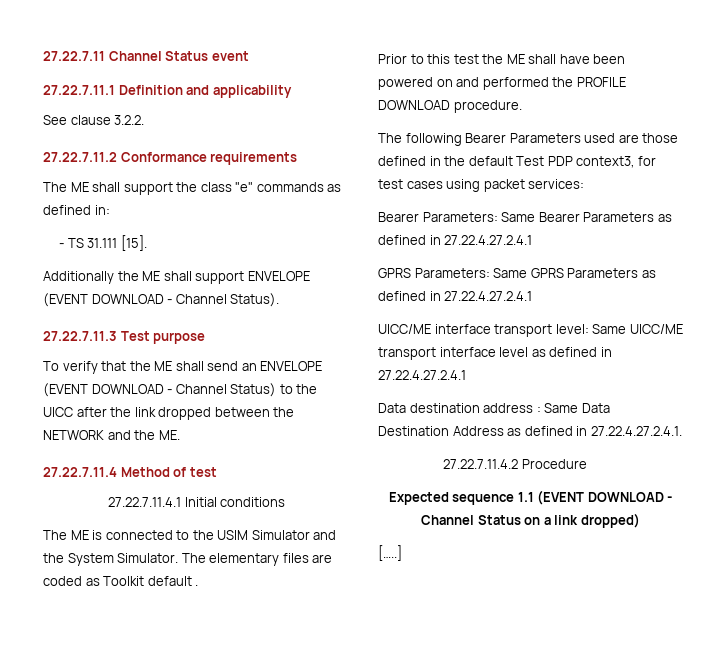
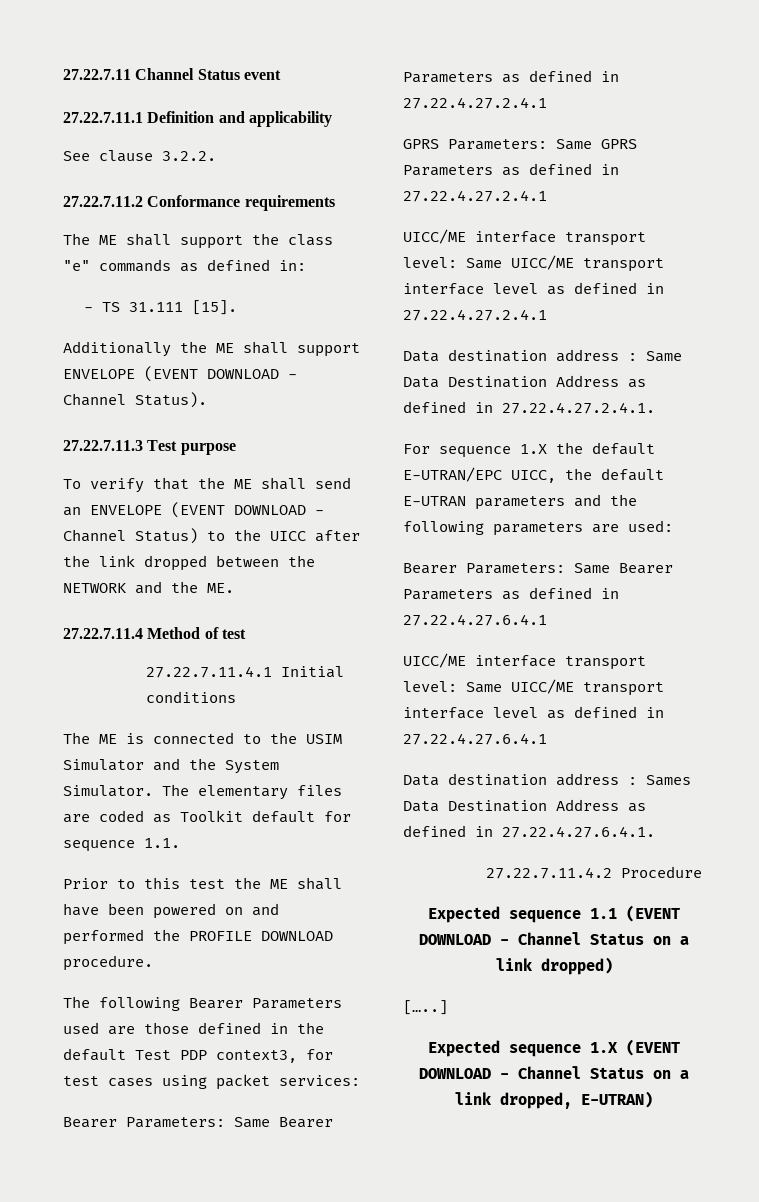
[195,584,199,586] . -> [324,811,351,822] [63,838,180,852] for sequence 1.1.
(682, 431) none -> [403,442,655,458] [403,467,664,483] [403,494,637,510] [403,520,673,536] [403,563,673,574] [403,587,619,600] [403,614,547,626] [403,653,646,670] [403,679,664,696] [403,706,664,719] [403,733,547,745] [403,773,691,786] [403,799,646,812] [403,825,655,838] // For sequence 1.X the default E-UTRAN/EPC UICC, the default E-UTRAN parameters and the following parameters are used: // Bearer Parameters: Same Bearer Parameters as defined in 27.22.4.27.6.4.1 // UICC/ME interface transport level: Same UICC/ME transport interface level as defined in 27.22.4.27.6.4.1 // Data destination address : Sames Data Destination Address as defined in 27.22.4.27.6.4.1.
(402, 553) none -> [428,1039,680,1057] [419,1066,689,1079] [455,1091,653,1109] // Expected sequence 1.X (EVENT DOWNLOAD - Channel Status on a link dropped, E-UTRAN)

